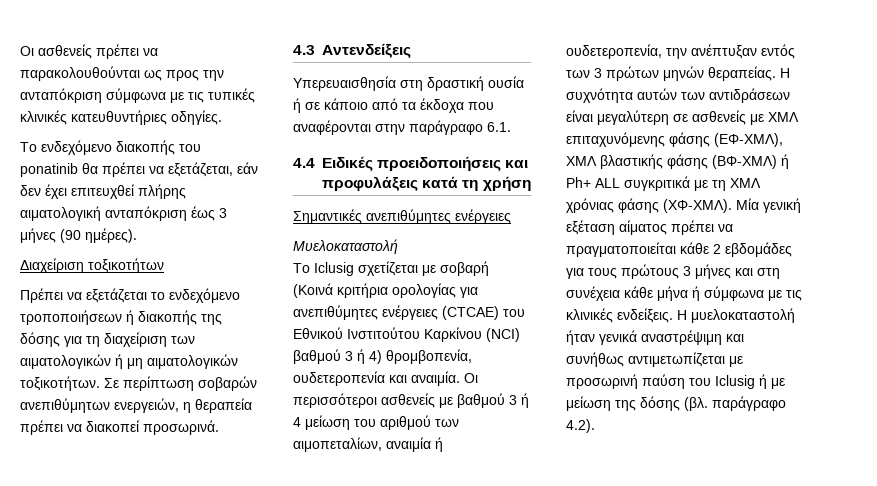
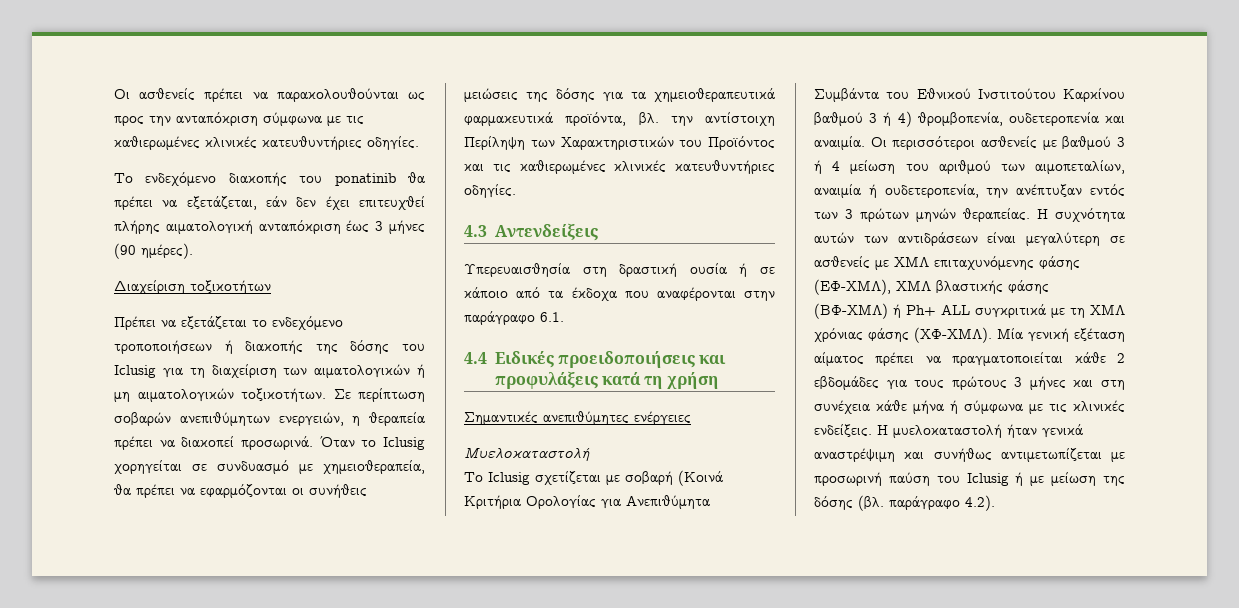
[208,88,255,103] τυπικές -> [114,136,200,150] καθιερωμένες
(60, 339) none -> [402,343,425,351] [114,365,156,378] του Iclusig
(219, 427) none -> [319,436,425,450] [114,460,425,474] [113,484,367,498] [464,88,775,102] [464,112,775,126] [464,136,775,150] [464,160,775,174] [464,184,516,198] Όταν το Iclusig χορηγείται σε συνδυασμό με χημειοθεραπεία, θα πρέπει να εφαρμόζονται οι συνήθεις μειώσεις της δόσης για τα χημειοθεραπευτικά φαρμακευτικά προϊόντα, βλ. την αντίστοιχη Περίληψη των Χαρακτηριστικών του Προϊόντος και τις καθιερωμένες κλινικές κατευθυντήριες οδηγίες.
[337,283,478,298] [293,305,499,320] κριτήρια ορολογίας για ανεπιθύμητες ενέργειες (CTCAE) -> [464,495,710,509] [814,88,879,102] Κριτήρια Ορολογίας για Ανεπιθύμητα Συμβάντα
[486,328,520,342] (NCI) -> (1125, 95) none

